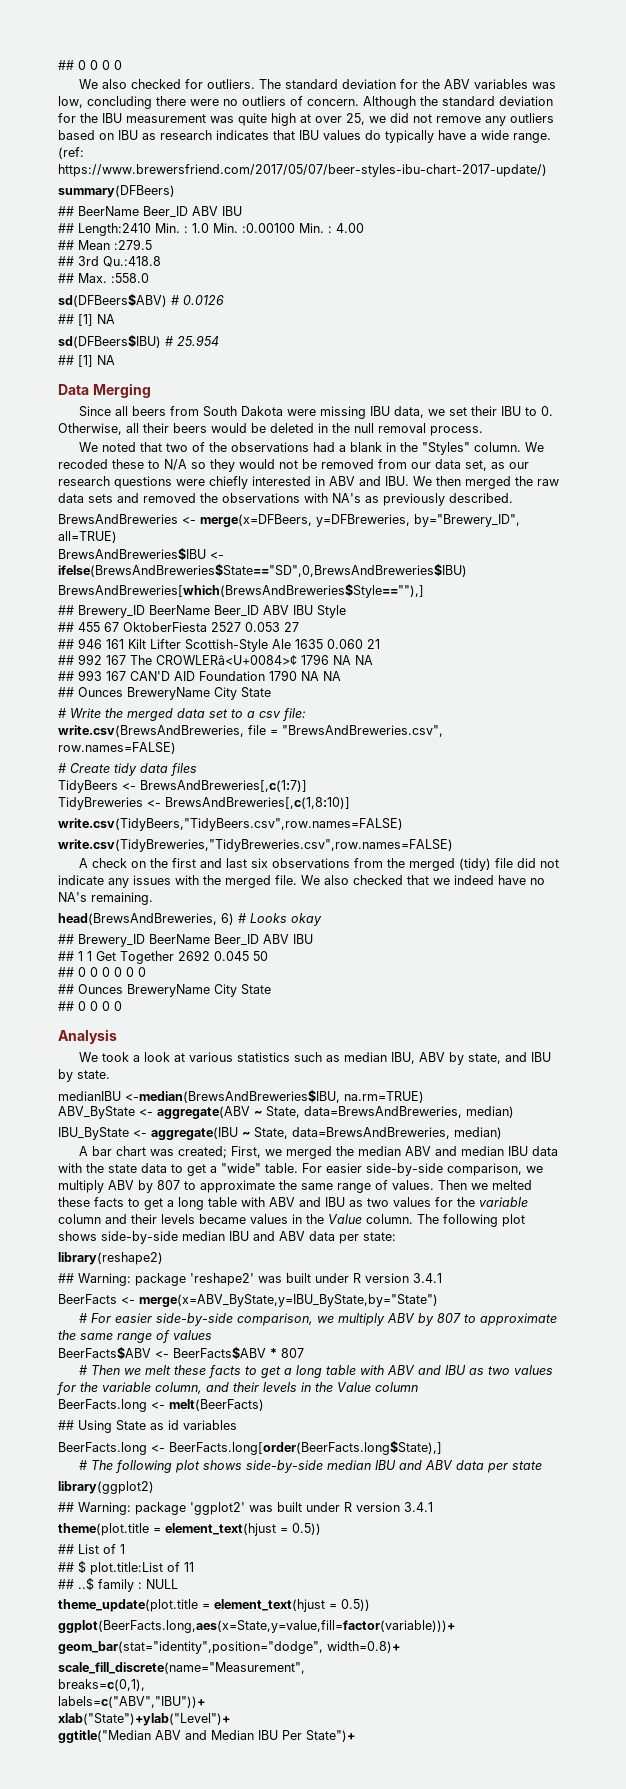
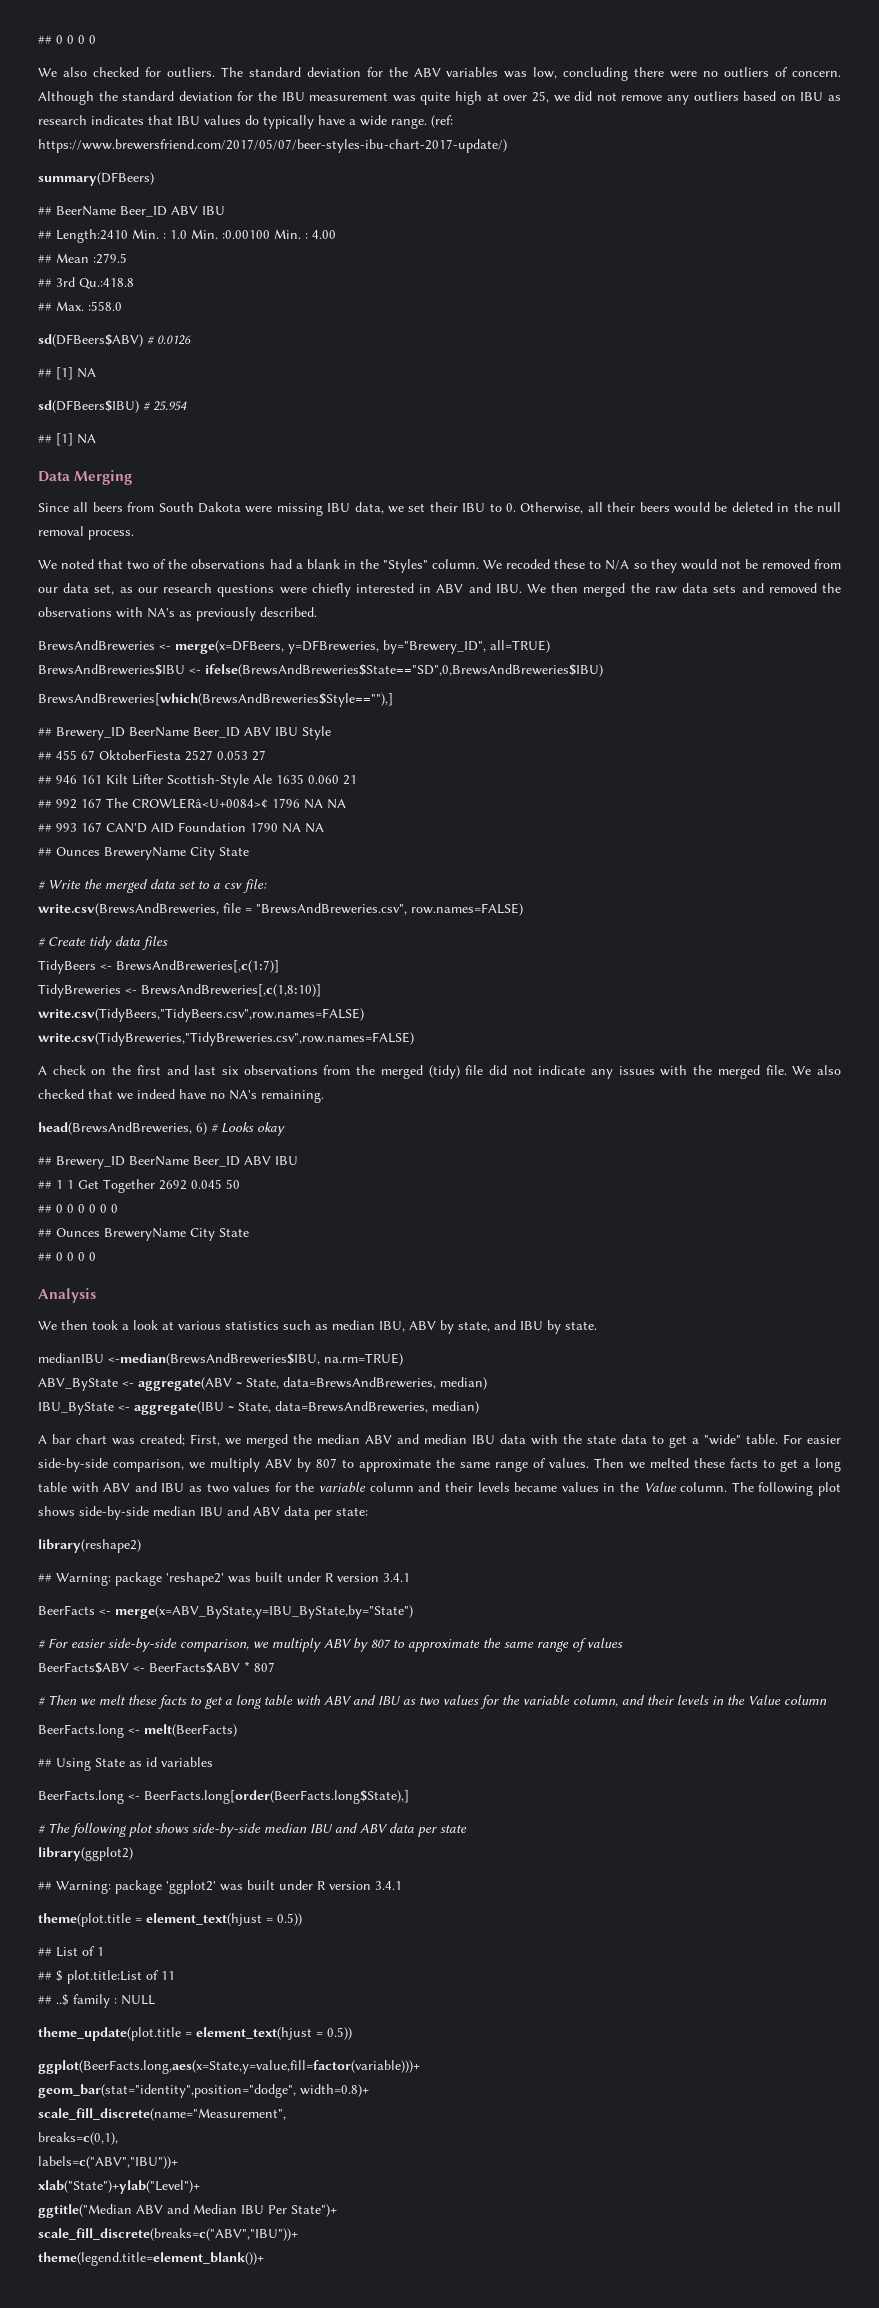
(99, 1057) none -> [61,1320,88,1330] then
(355, 1736) none -> [38,2228,298,2241] [38,2252,264,2266] // scale_fill_discrete(breaks=c("ABV","IBU"))+ // theme(legend.title=element_blank())+

